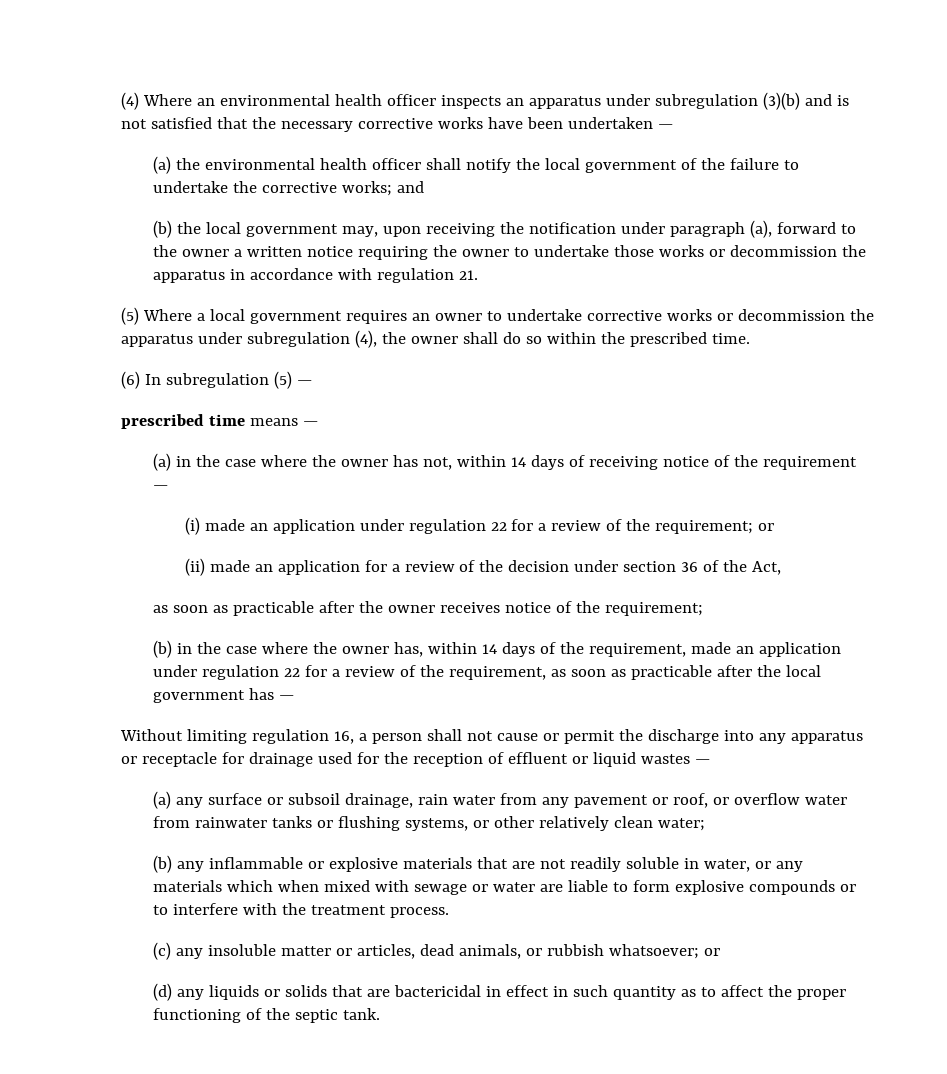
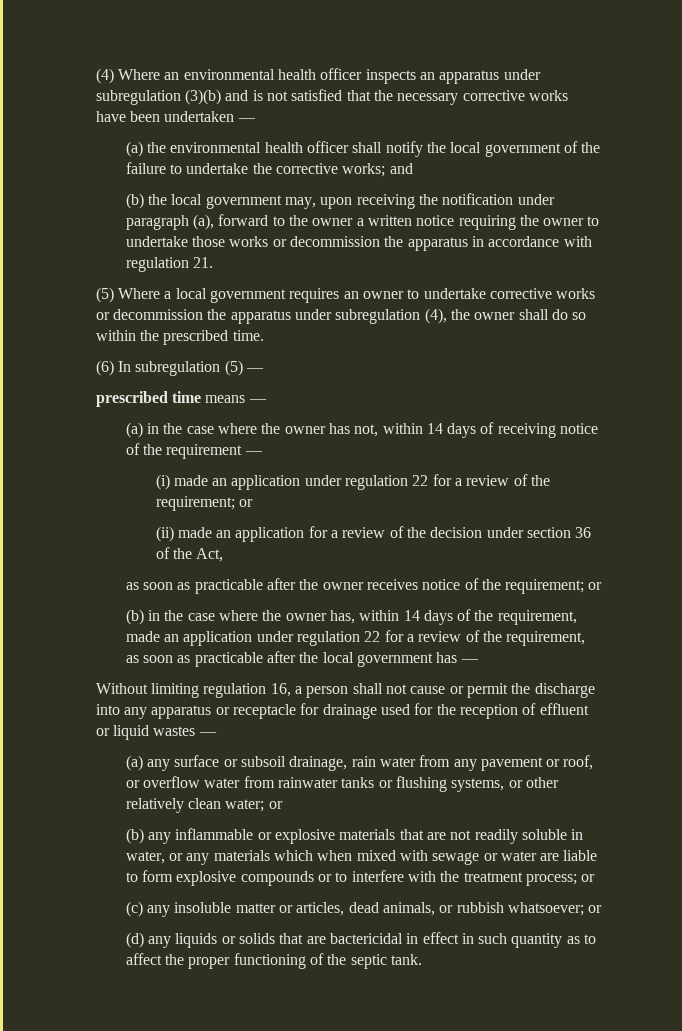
(703, 609) none -> [588,582,603,590] or
(705, 824) none -> [268,801,283,809] or
[389,907,449,918] process. -> [525,874,596,886] process; or

